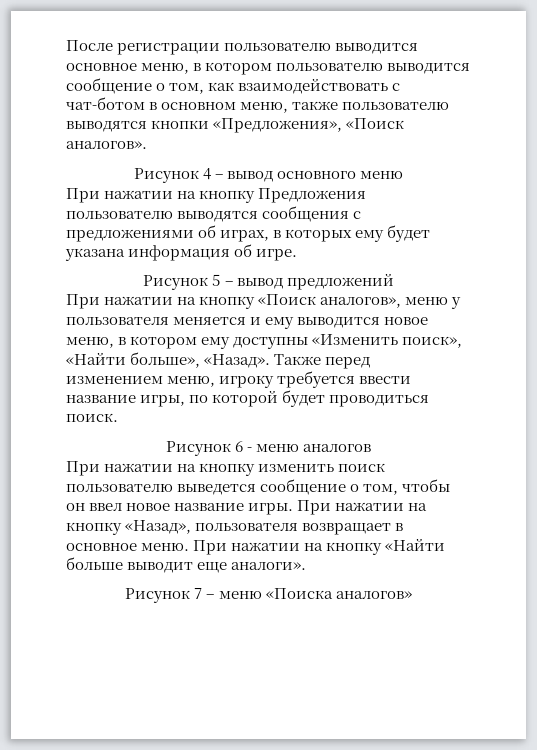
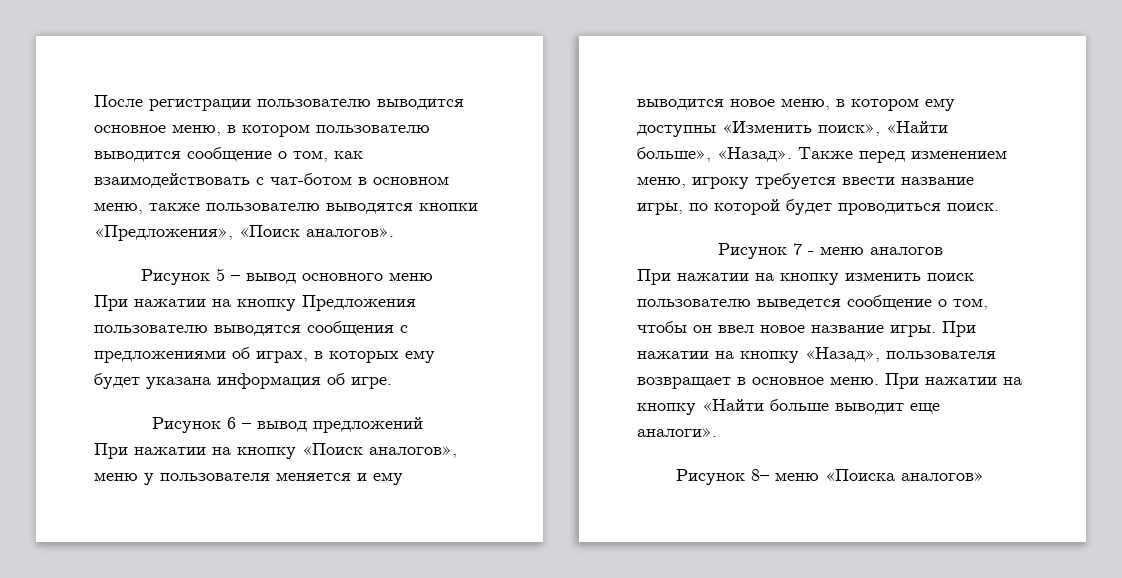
[202,168,211,180] 4 -> [216,268,225,281] 5
[212,274,221,286] 5 -> [226,417,236,429] 6
[234,441,243,452] 6 -> [792,243,802,255] 7
[194,588,215,599] 7 – -> [751,469,769,481] 8–

